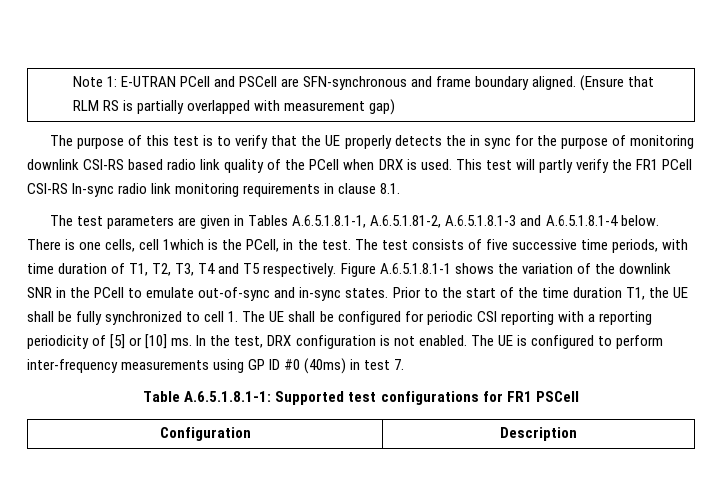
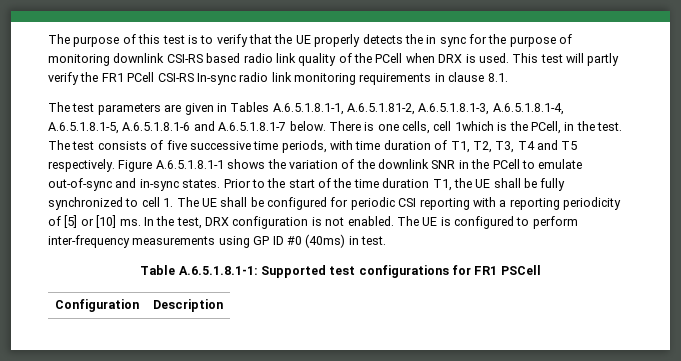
[72,75,655,91] [72,99,396,115] Note 1: E-UTRAN PCell and PSCell are SFN-synchronous and frame boundary aligned. (Ensure that RLM RS is partially overlapped with measurement gap) // -> (48, 39) none
[445,215,618,226] A.6.5.1.8.1-3 and A.6.5.1.8.1-4 -> [418,103,564,115] [48,121,287,134] A.6.5.1.8.1-3, A.6.5.1.8.1-4, A.6.5.1.8.1-5, A.6.5.1.8.1-6 and A.6.5.1.8.1-7
[364,359,405,370] test 7. -> [361,236,386,245] test.

